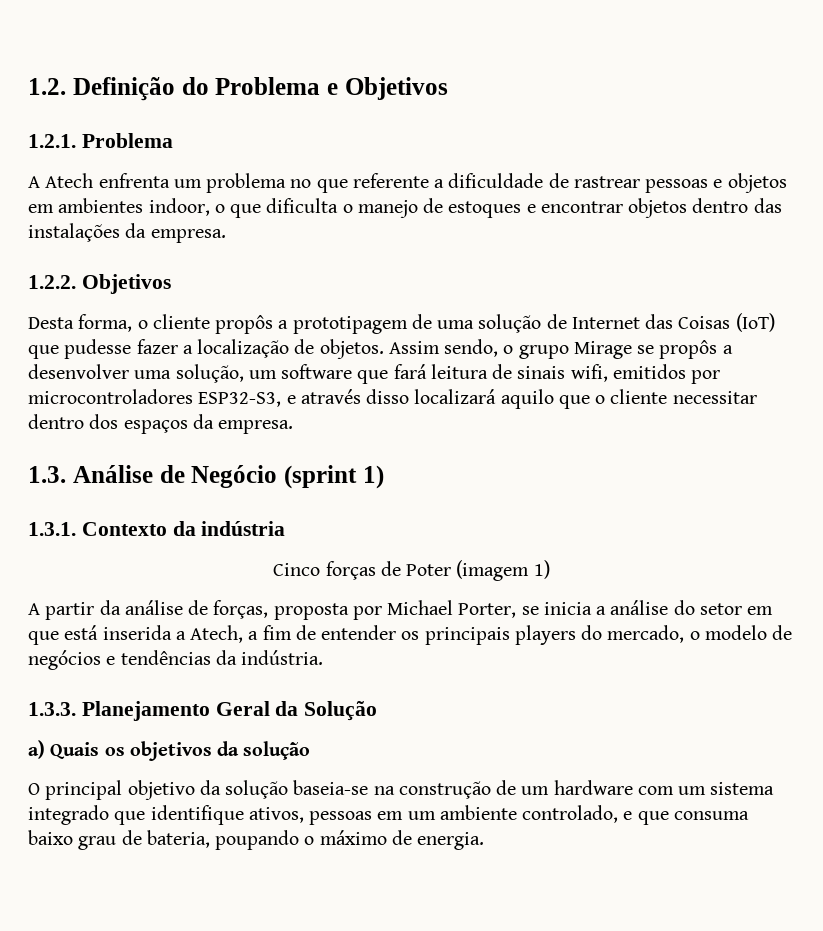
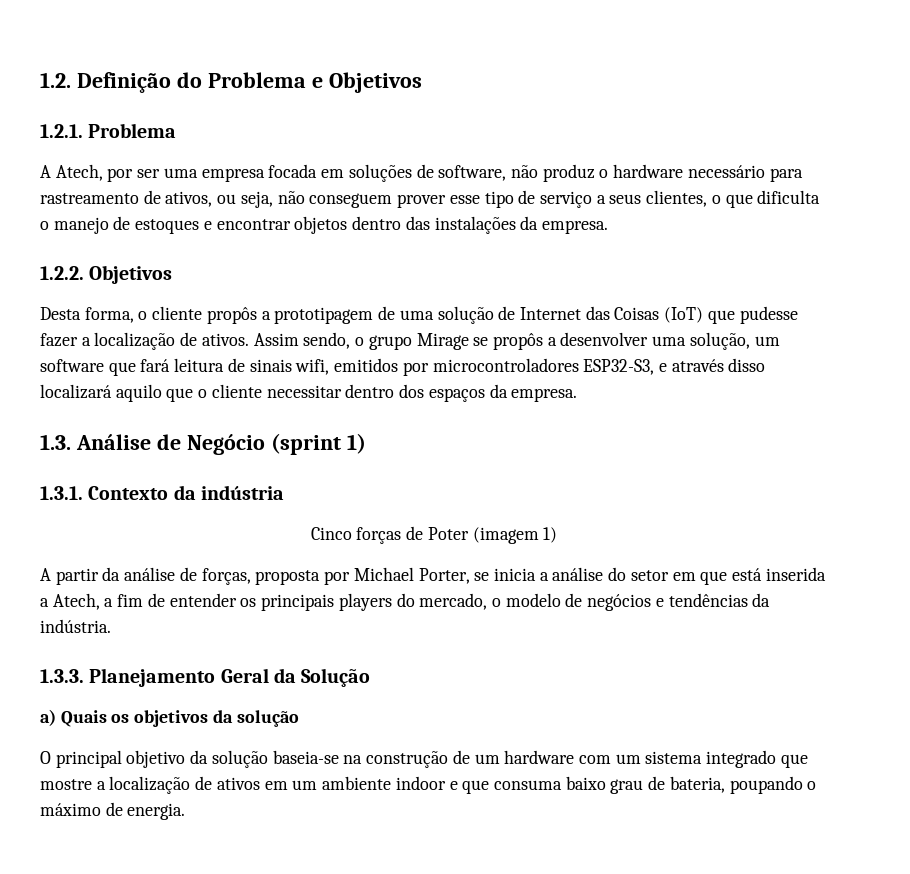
[45,173,787,193] [28,198,210,216] Atech enfrenta um problema no que referente a dificuldade de rastrear pessoas e objetos em ambientes indoor, -> [55,164,803,182] [40,190,708,208] Atech, por ser uma empresa focada em soluções de software, não produz o hardware necessário para rastreamento de ativos, ou seja, não conseguem prover esse tipo de serviço a seus clientes,
[319,339,384,359] objetos. -> [201,333,249,346] ativos.
[150,805,373,825] identifique ativos, pessoas -> [40,776,260,794] mostre a localização de ativos
[522,805,619,823] controlado, -> [395,776,446,790] indoor

